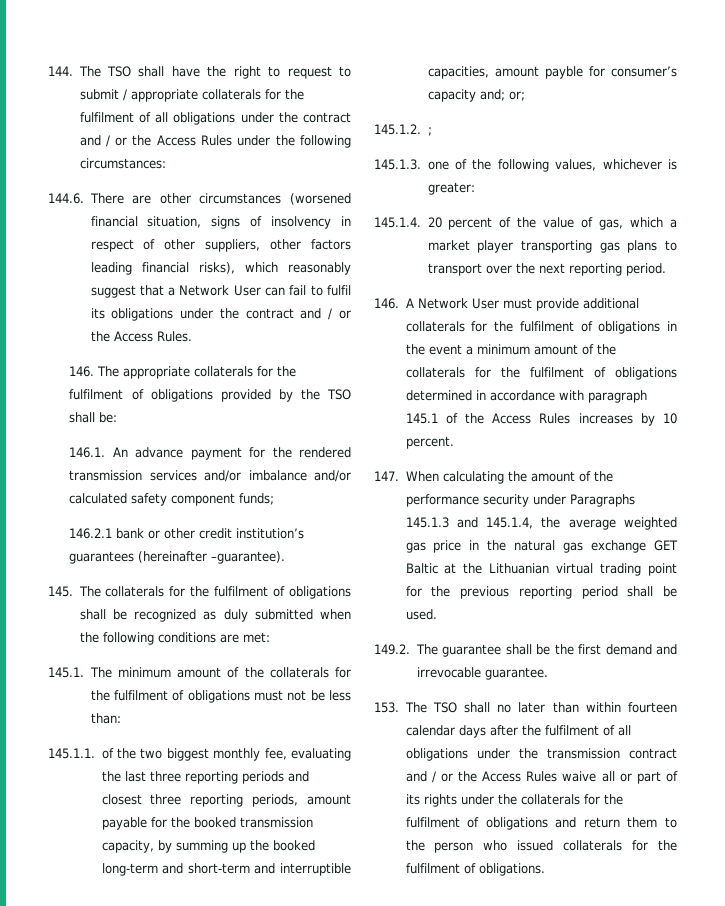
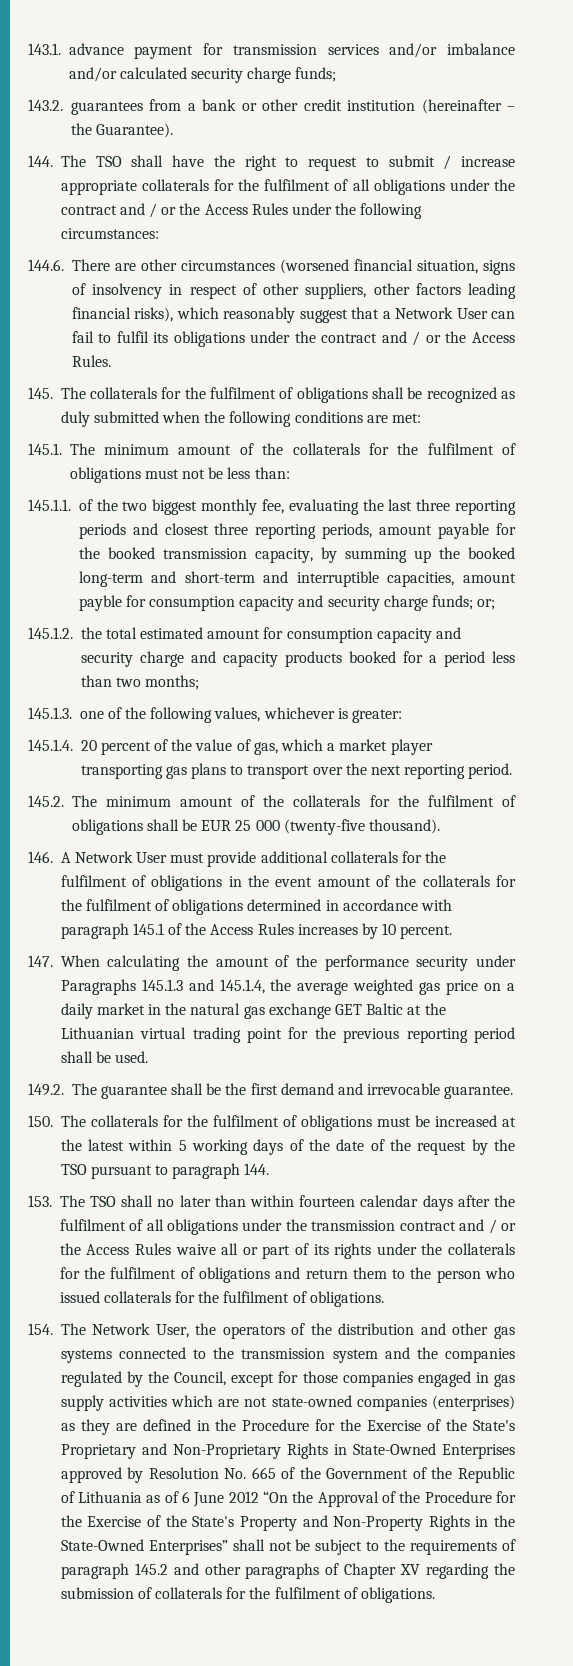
(48, 71) none -> [28,43,515,59] [68,67,337,83] [28,99,515,115] [70,123,173,138] 143.1. advance payment for transmission services and/or imbalance and/or calculated security charge funds; // 143.2. guarantees from a bank or other credit institution (hereinafter – the Guarantee). //
(127, 95) none -> [461,156,515,167] increase
[69,366,297,379] [69,389,352,402] [69,412,118,423] [69,447,351,460] [69,470,351,482] [69,493,275,506] [69,528,305,539] [69,551,286,564] // 146. The appropriate collaterals for the fulfilment of obligations provided by the TSO shall be: // 146.1. An advance payment for the rendered transmission services and/or imbalance and/or calculated safety component funds; // 146.2.1 bank or other credit institution’s guarantees (hereinafter –guarantee). -> (111, 361) none
[611,66,677,77] [427,89,525,102] [374,124,432,136] consumer’s capacity and; or; // 145.1.2. ; -> [149,595,496,611] [28,627,462,643] [80,651,515,667] [80,675,200,690] consumption capacity and security charge funds; or; // 145.1.2. the total estimated amount for consumption capacity and security charge and capacity products booked for a period less than two months;
(666, 269) none -> [28,795,517,807] [71,819,441,835] // 145.2. The minimum amount of the collaterals for the fulfilment of obligations shall be EUR 25 000 (twenty-five thousand).
[465,344,530,355] a minimum -> (313, 882) none
(462, 546) none -> [484,983,516,991] [60,1003,145,1019] on a daily market
(548, 673) none -> [28,1115,516,1131] [60,1139,515,1155] [60,1163,270,1179] // 150. The collaterals for the fulfilment of obligations must be increased at the latest within 5 working days of the date of the request by the TSO pursuant to paragraph 144.
(545, 869) none -> [28,1323,515,1339] [60,1347,515,1363] [60,1371,515,1387] [60,1395,515,1411] [60,1419,515,1435] [60,1443,515,1459] [60,1467,515,1483] [60,1491,516,1507] [60,1515,515,1531] [60,1539,517,1555] [60,1563,515,1579] [60,1587,436,1603] // 154. The Network User, the operators of the distribution and other gas systems connected to the transmission system and the companies regulated by the Council, except for those companies engaged in gas supply activities which are not state-owned companies (enterprises) as they are defined in the Procedure for the Exercise of the State's Proprietary and Non-Proprietary Rights in State-Owned Enterprises approved by Resolution No. 665 of the Government of the Republic of Lithuania as of 6 June 2012 “On the Approval of the Procedure for the Exercise of the State's Property and Non-Property Rights in the State-Owned Enterprises” shall not be subject to the requirements of paragraph 145.2 and other paragraphs of Chapter XV regarding the submission of collaterals for the fulfilment of obligations.

